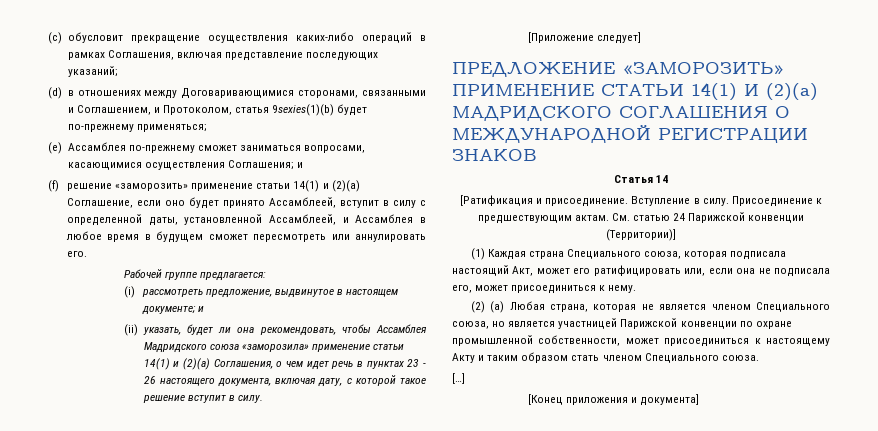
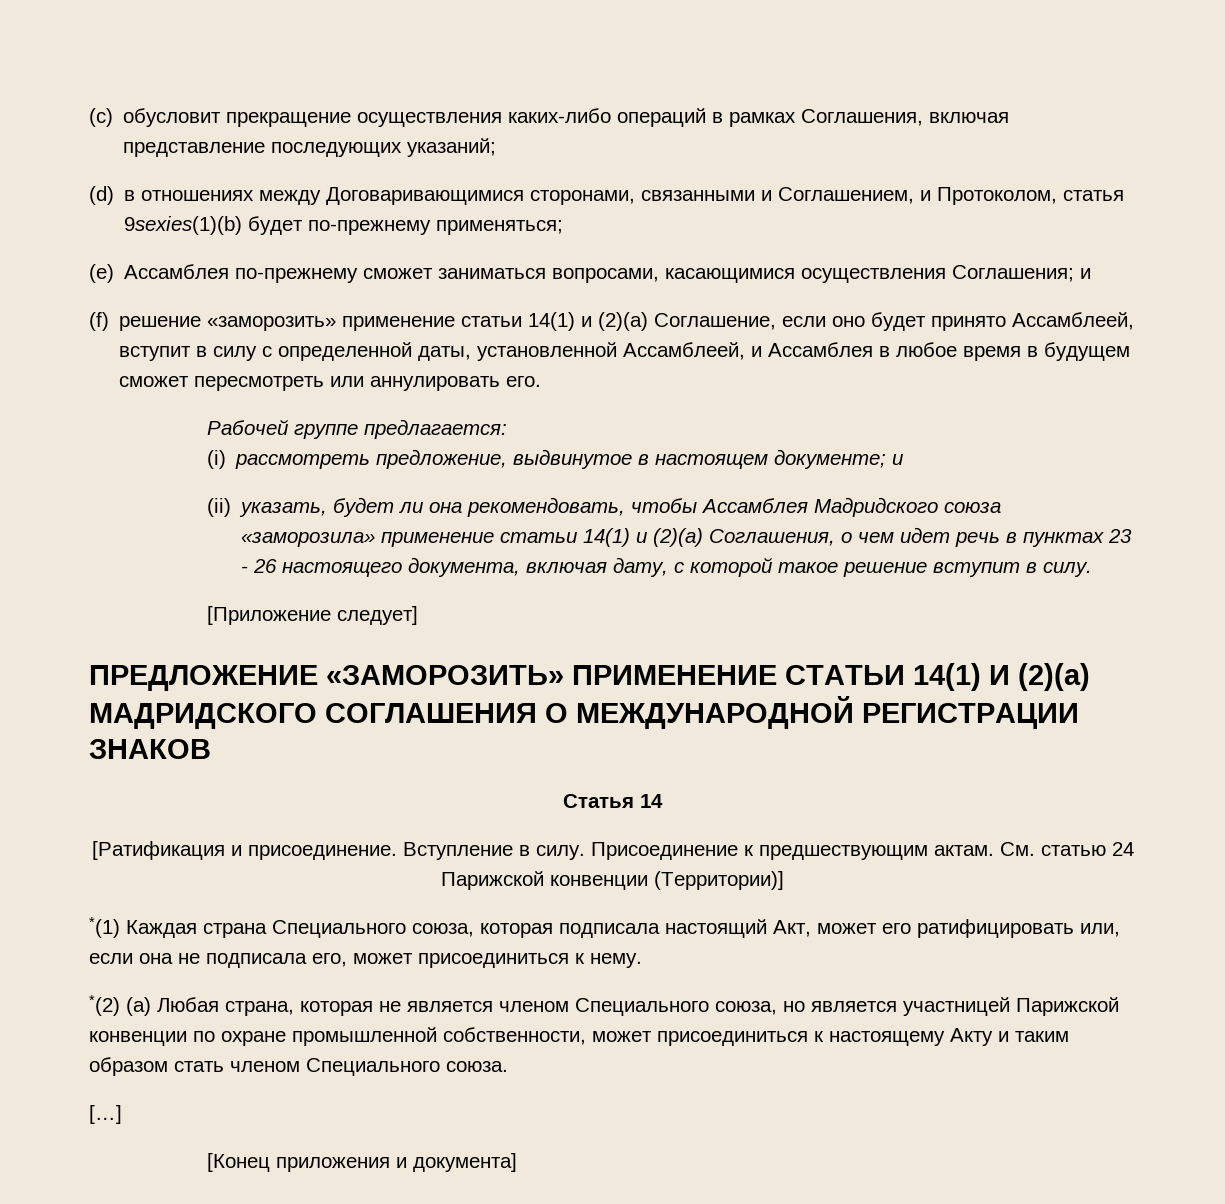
[470,248,485,260] (1) -> [89,917,120,938] *(1)
[470,301,485,313] (2) -> [89,995,120,1016] *(2)

